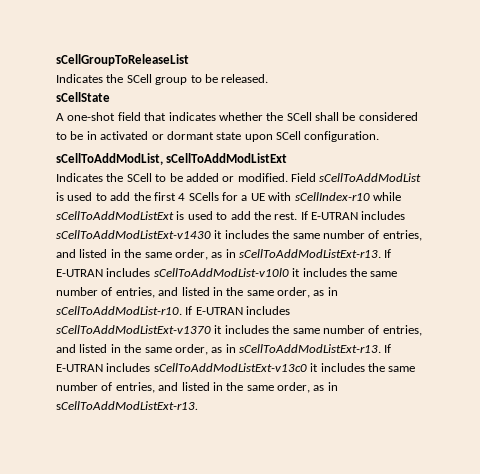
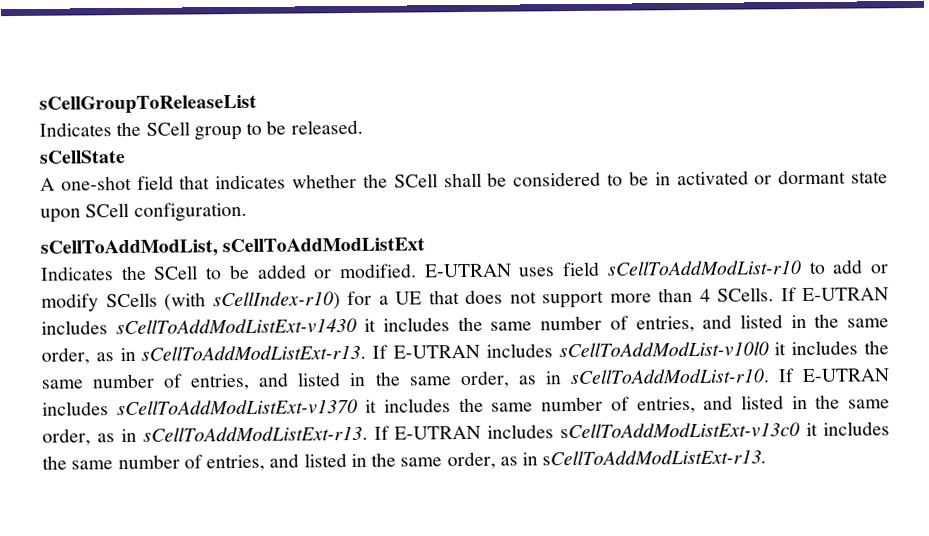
[291,173,422,182] [56,192,401,201] [56,211,298,220] Field sCellToAddModList is used to add the first 4 SCells for a UE with sCellIndex-r10 while sCellToAddModListExt is used to add the rest. -> [423,259,889,278] [41,287,774,312] E-UTRAN uses field sCellToAddModList-r10 to add or modify SCells (with sCellIndex-r10) for a UE that does not support more than 4 SCells.

